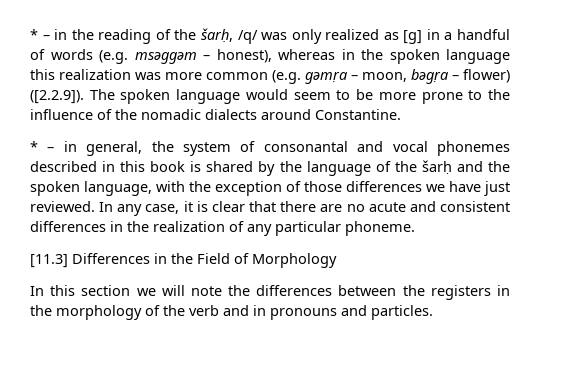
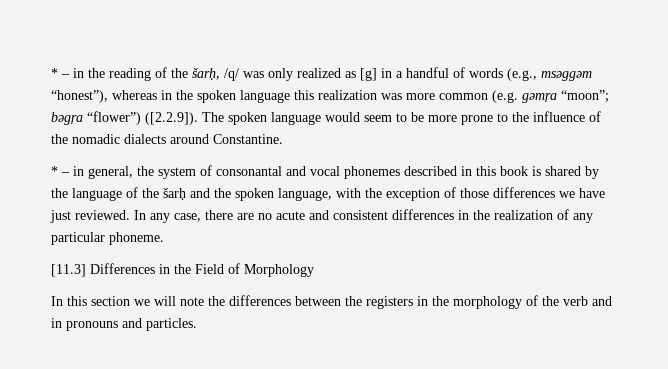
[99,49,272,64] (e.g. msǝggǝm – honest), -> [507,68,592,81] [51,90,108,103] (e.g., msǝggǝm “honest”),
[351,69,510,84] – moon, bəgṛa – flower) -> [561,90,609,103] [51,111,141,125] “moon”; bəgṛa “flower”)
[183,201,277,212] it is clear that -> (201, 217) none

